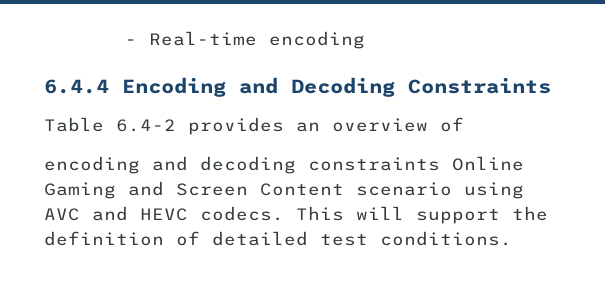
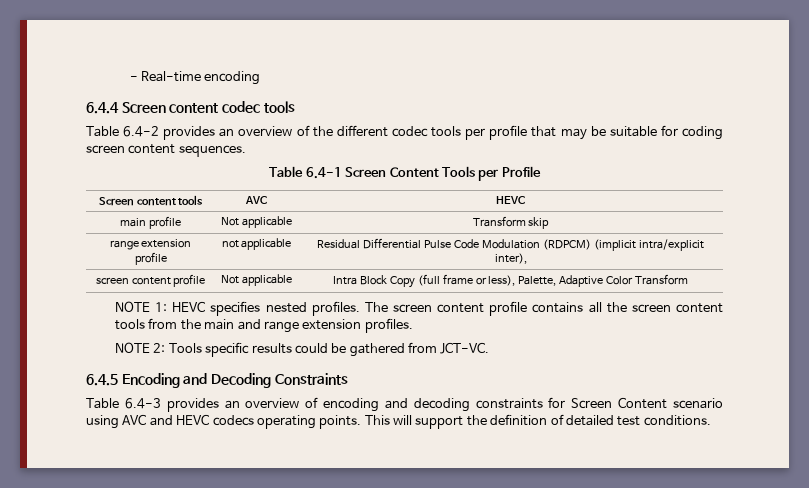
[122,77,551,97] Encoding and Decoding Constraints -> [121,101,295,113] Screen content codec tools
(464, 124) // -> [312,125,724,140] [86,144,246,157] [269,166,541,181] [98,195,204,206] [245,196,267,204] [496,196,525,204] [120,216,181,229] [221,216,292,228] [472,216,550,229] [109,239,192,250] [134,252,167,265] [221,238,292,250] [317,238,704,251] [494,253,527,264] [95,274,206,287] [221,274,292,286] [332,274,689,288] [115,301,724,316] [115,318,413,333] [115,342,490,357] [86,373,348,388] [86,397,319,412] the different codec tools per profile that may be suitable for coding screen content sequences. // Table 6.4-1 Screen Content Tools per Profile // Screen content tools | AVC | HEVC // main profile | Not applicable | Transform skip // range extension profile | not applicable | Residual Differential Pulse Code Modulation (RDPCM) (implicit intra/explicit inter), // screen content profile | Not applicable | Intra Block Copy (full frame or less), Palette, Adaptive Color Transform // NOTE 1: HEVC specifies nested profiles. The screen content profile contains all the screen content tools from the main and range extension profiles. // NOTE 2: Tools specific results could be gathered from JCT-VC. // 6.4.5 Encoding and Decoding Constraints // Table 6.4-3 provides an overview of
[452,156,524,171] [44,181,164,199] Online Gaming and -> [548,397,566,408] for
[200,206,284,221] codecs. -> [212,415,362,429] codecs operating points.

